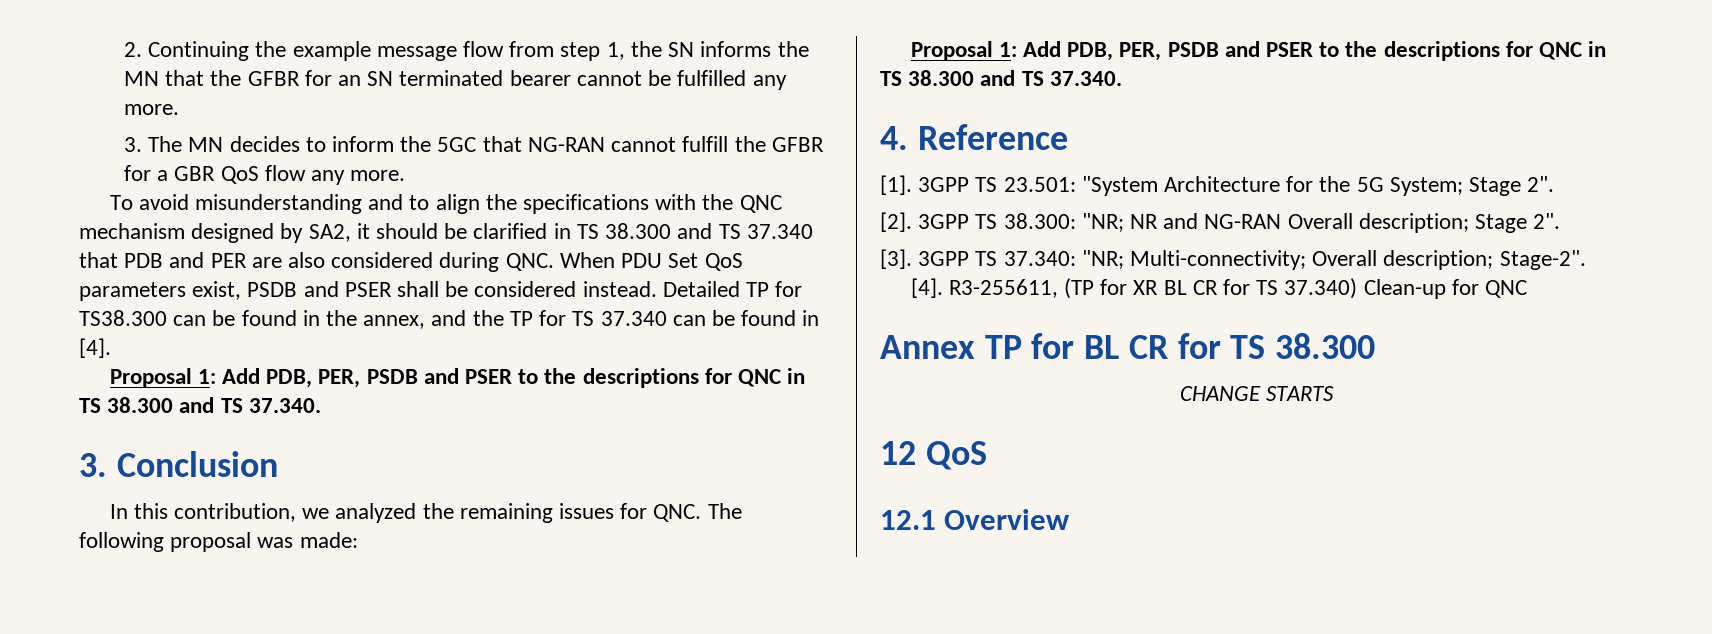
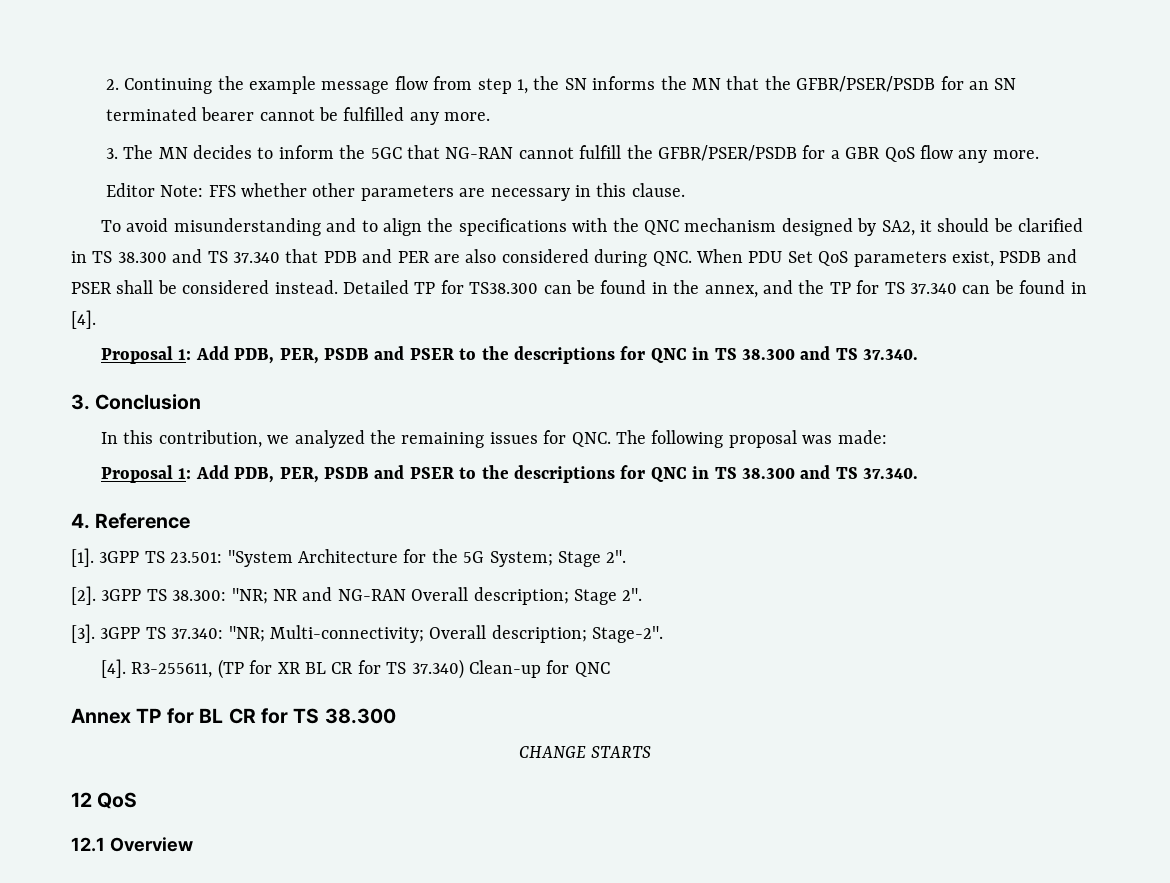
[247,71,300,86] GFBR -> [796,76,936,92] GFBR/PSER/PSDB
[771,137,824,152] GFBR -> [658,145,798,161] GFBR/PSER/PSDB
(406, 175) none -> [105,183,685,201] // Editor Note: FFS whether other parameters are necessary in this clause.

